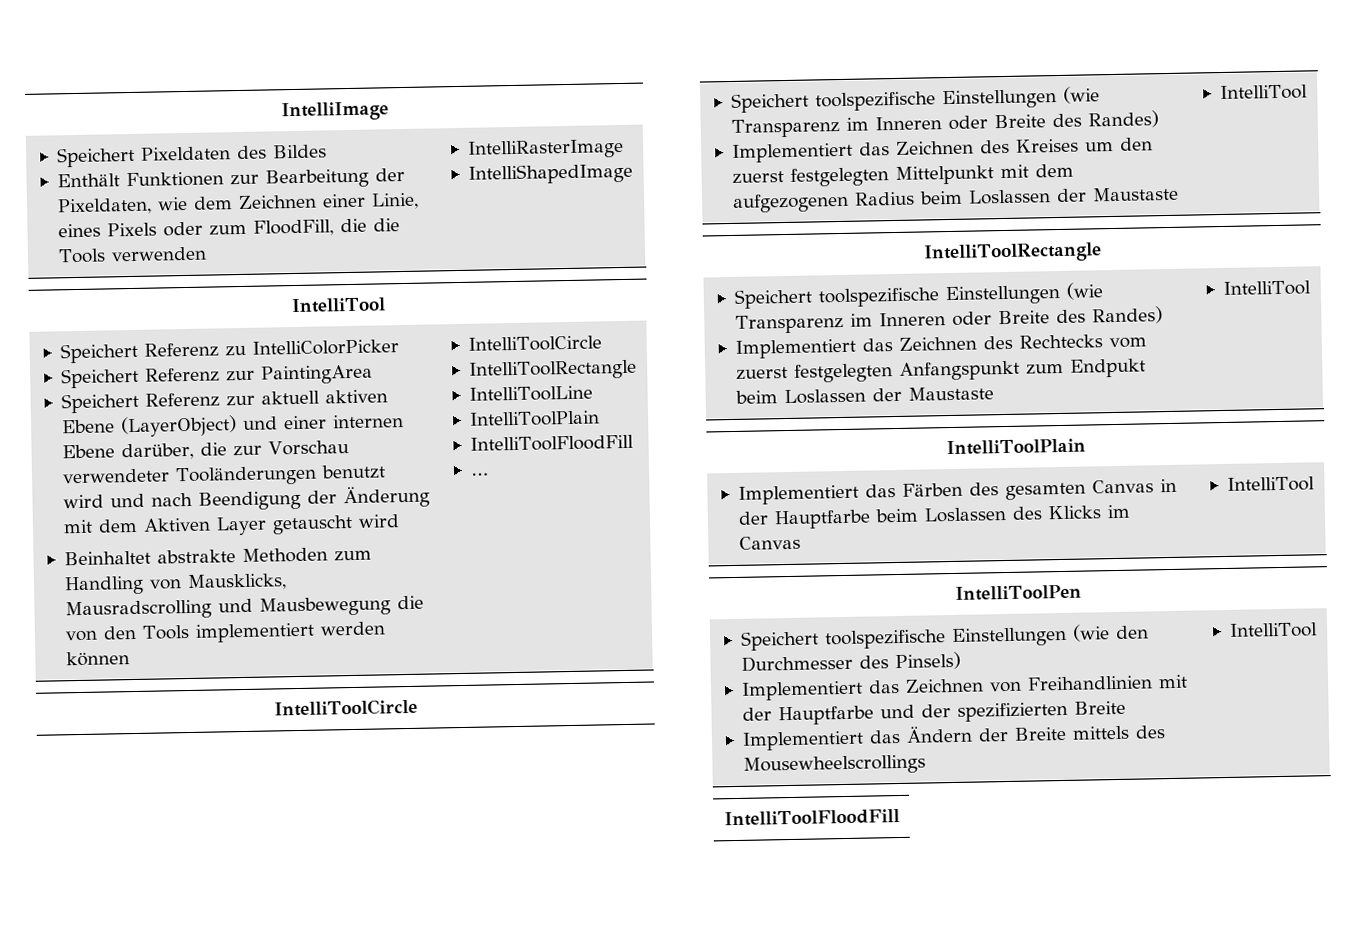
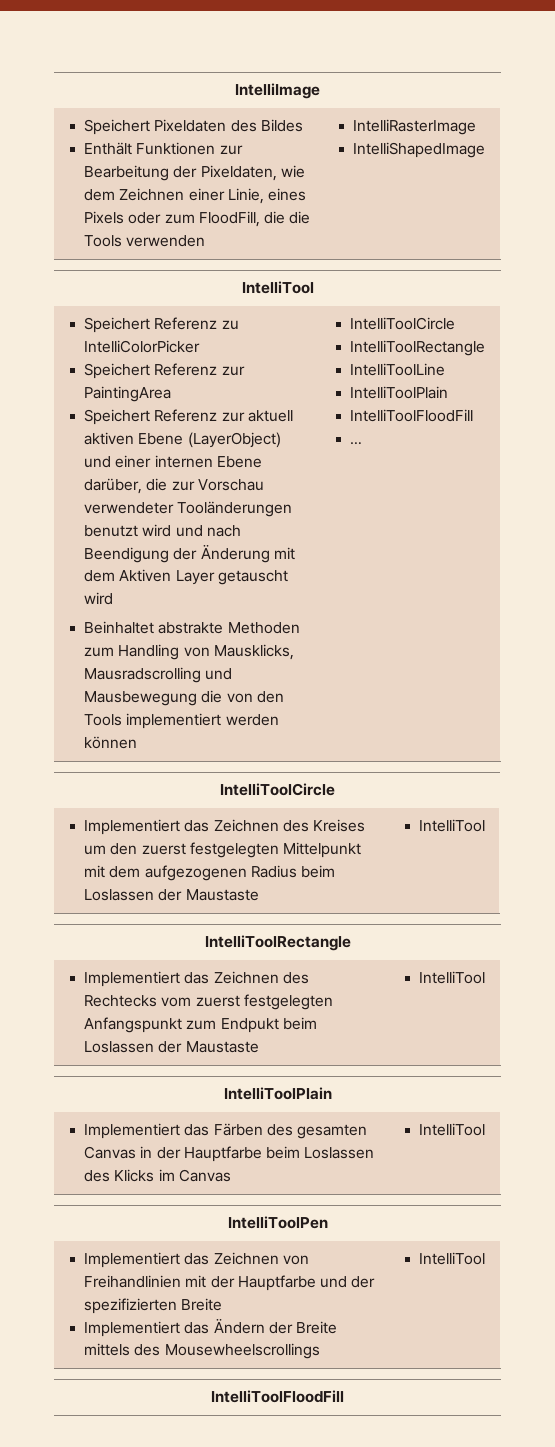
[730,86,1100,113] [730,110,1159,138] Speichert toolspezifische Einstellungen (wie Transparenz im Inneren oder Breite des Randes) // -> (335, 789) none
[733,282,1103,309] [734,306,1163,334] Speichert toolspezifische Einstellungen (wie Transparenz im Inneren oder Breite des Randes) // -> (351, 943) none
[740,624,1149,651] [740,651,961,672] Speichert toolspezifische Einstellungen (wie den Durchmesser des Pinsels) // -> (328, 1222) none

